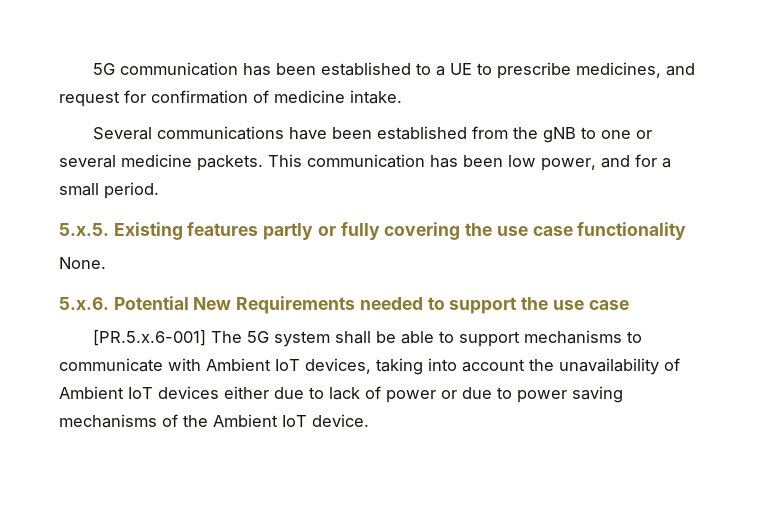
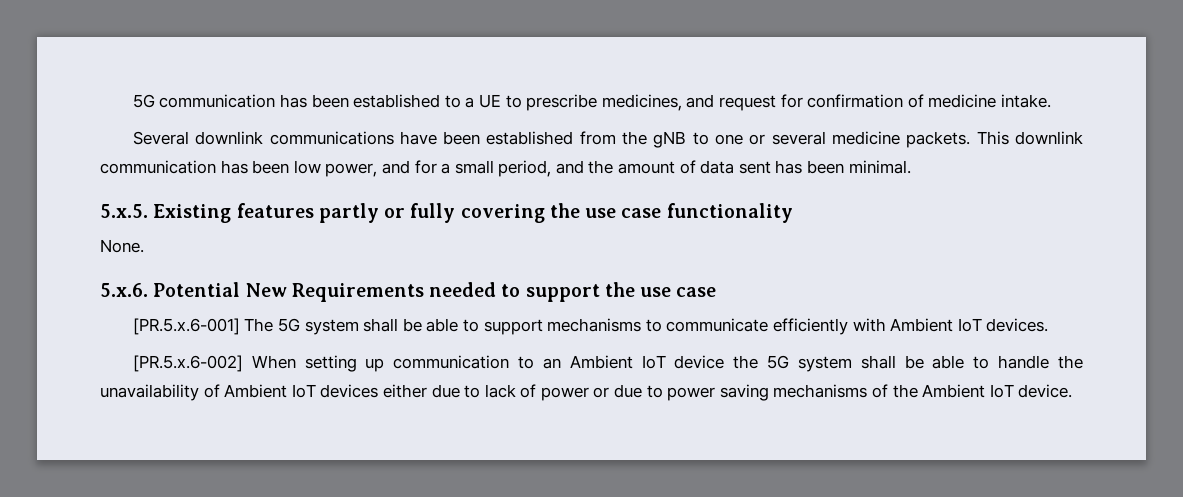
(153, 133) none -> [195,131,264,145] downlink
(302, 160) none -> [1015,131,1084,145] downlink
[104,182,159,199] period. -> [498,160,911,177] period, and the amount of data sent has been minimal.
(163, 365) none -> [772,318,848,335] efficiently
[305,358,525,375] devices, taking into account -> [986,318,1049,332] [132,355,1050,372] devices. // [PR.5.x.6-002] When setting up communication to an Ambient IoT device the 5G system shall be able to handle

